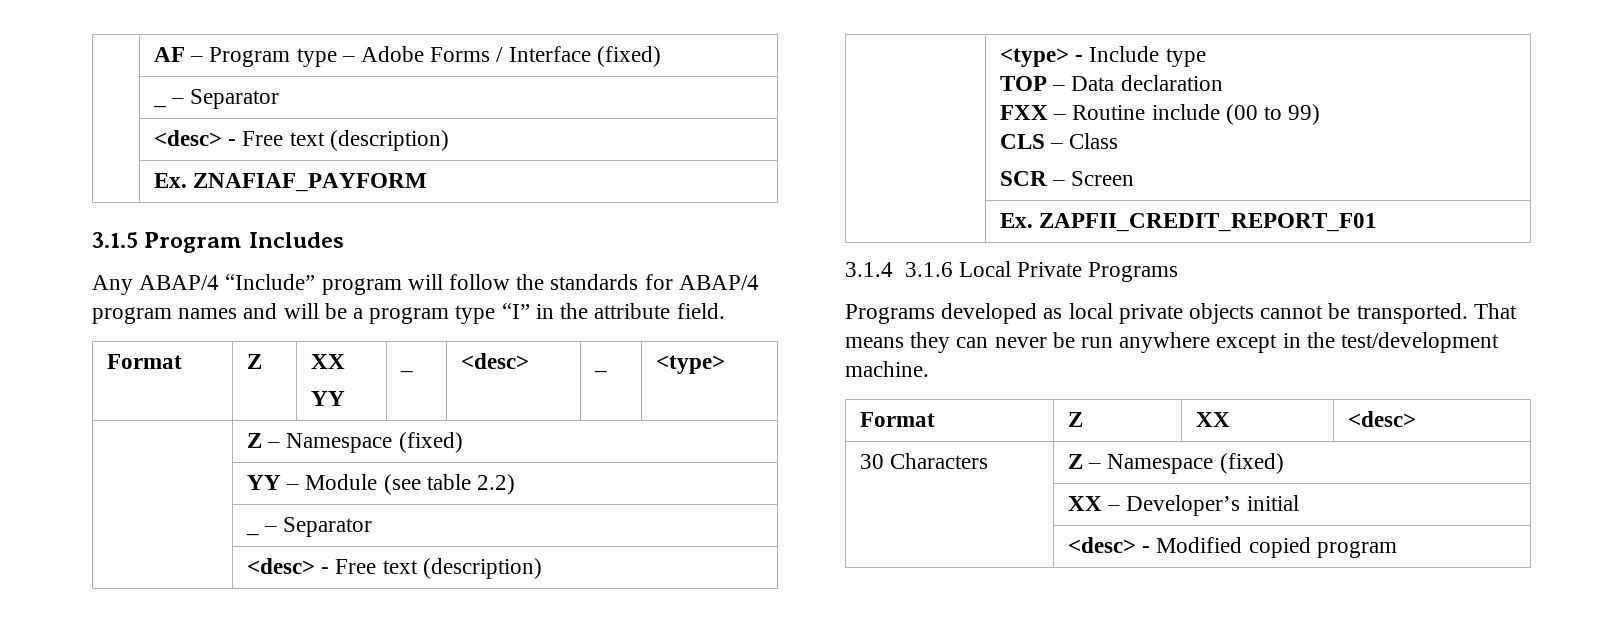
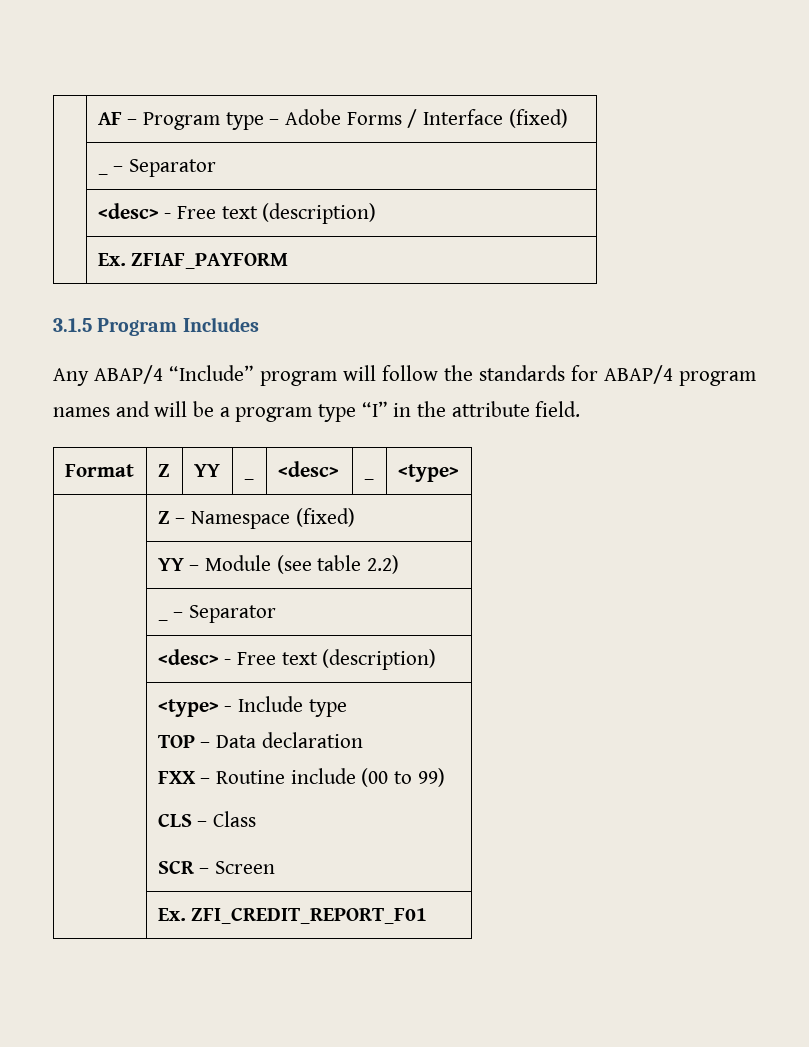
[193,173,428,192] ZNAFIAF_PAYFORM -> [131,253,289,269] ZFIAF_PAYFORM
[311,354,346,369] XX // -> (170, 470) none
[1039,213,1378,232] [845,261,1179,282] [845,303,1517,324] [845,332,1500,353] [845,361,929,377] [860,412,936,427] [1068,412,1084,427] [1196,412,1231,427] [1348,411,1417,427] [860,453,989,469] [1068,453,1284,474] [1068,495,1299,516] [1068,537,1397,558] ZAPFII_CREDIT_REPORT_F01 // 3.1.4 3.1.6 Local Private Programs // Programs developed as local private objects cannot be transported. That means they can never be run anywhere except in the test/development machine. // Format | Z | XX | <desc> // 30 Characters | Z – Namespace (fixed) // | XX – Developer’s initial // | <desc> - Modified copied program -> [191,908,428,924] ZFI_CREDIT_REPORT_F01

